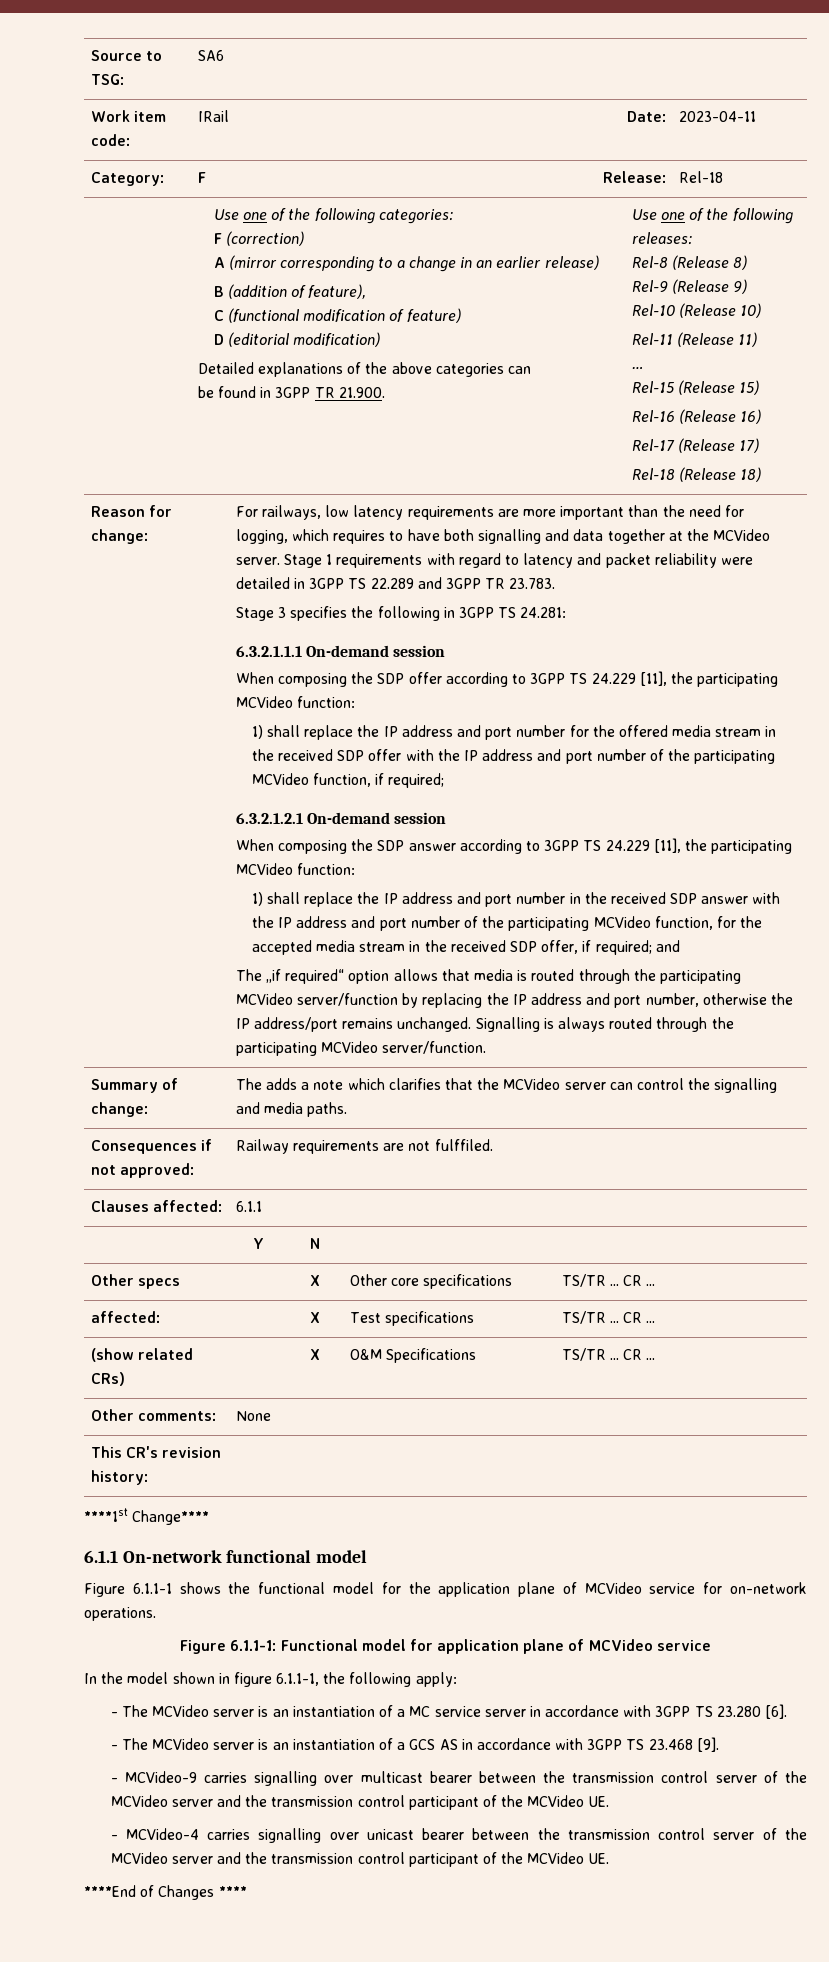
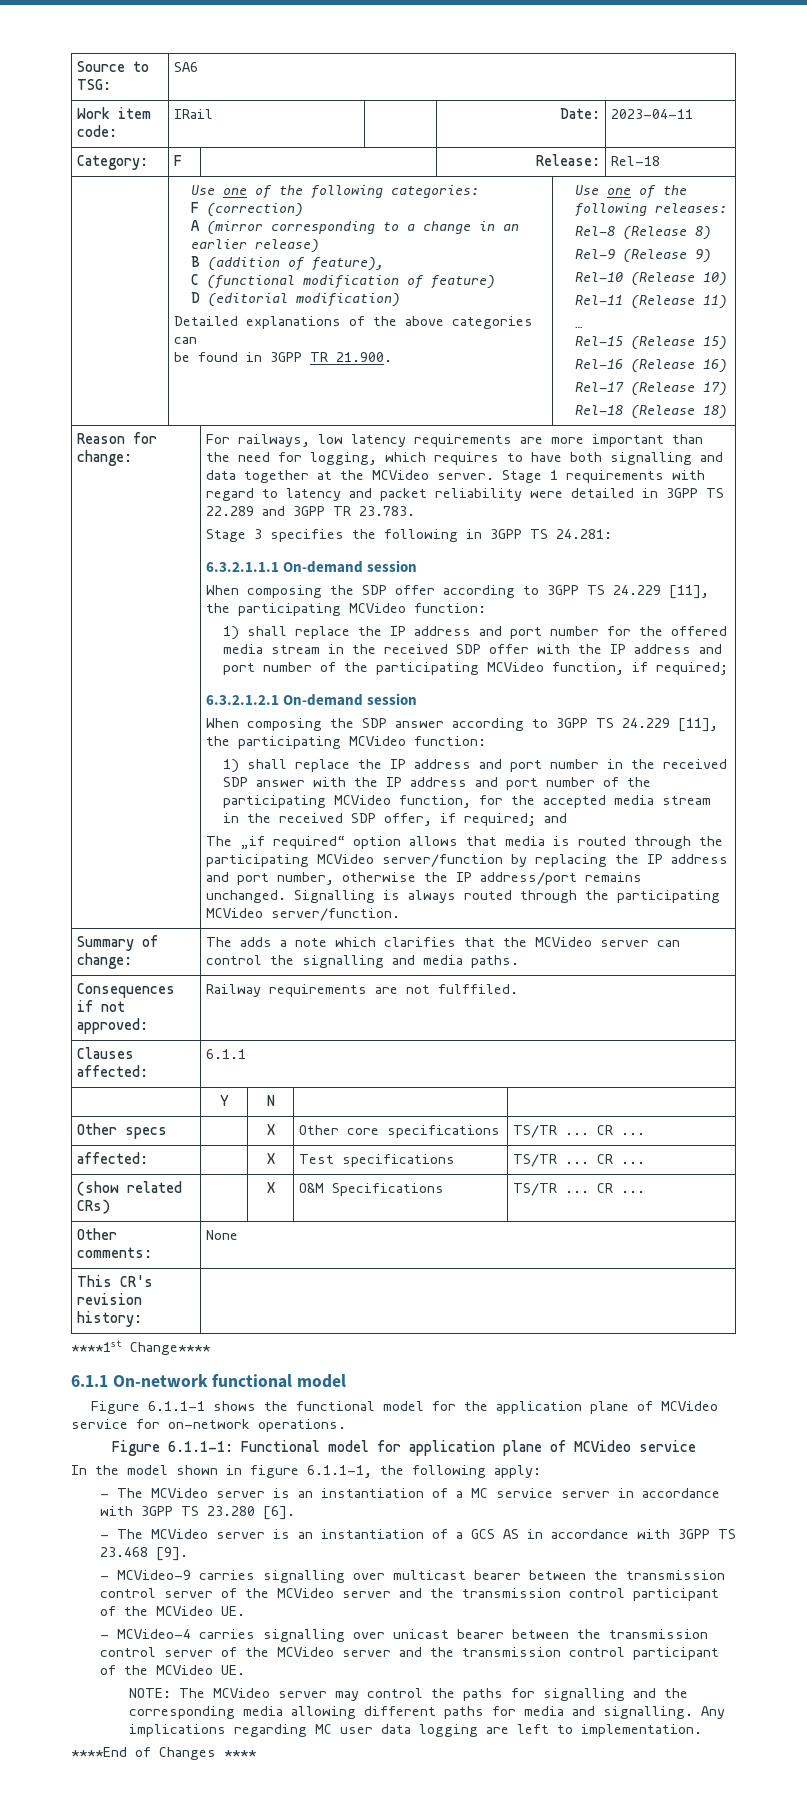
(609, 1858) none -> [128,1688,688,1701] [128,1706,725,1719] [128,1724,702,1737] // NOTE: The MCVideo server may control the paths for signalling and the corresponding media allowing different paths for media and signalling. Any implications regarding MC user data logging are left to implementation.

